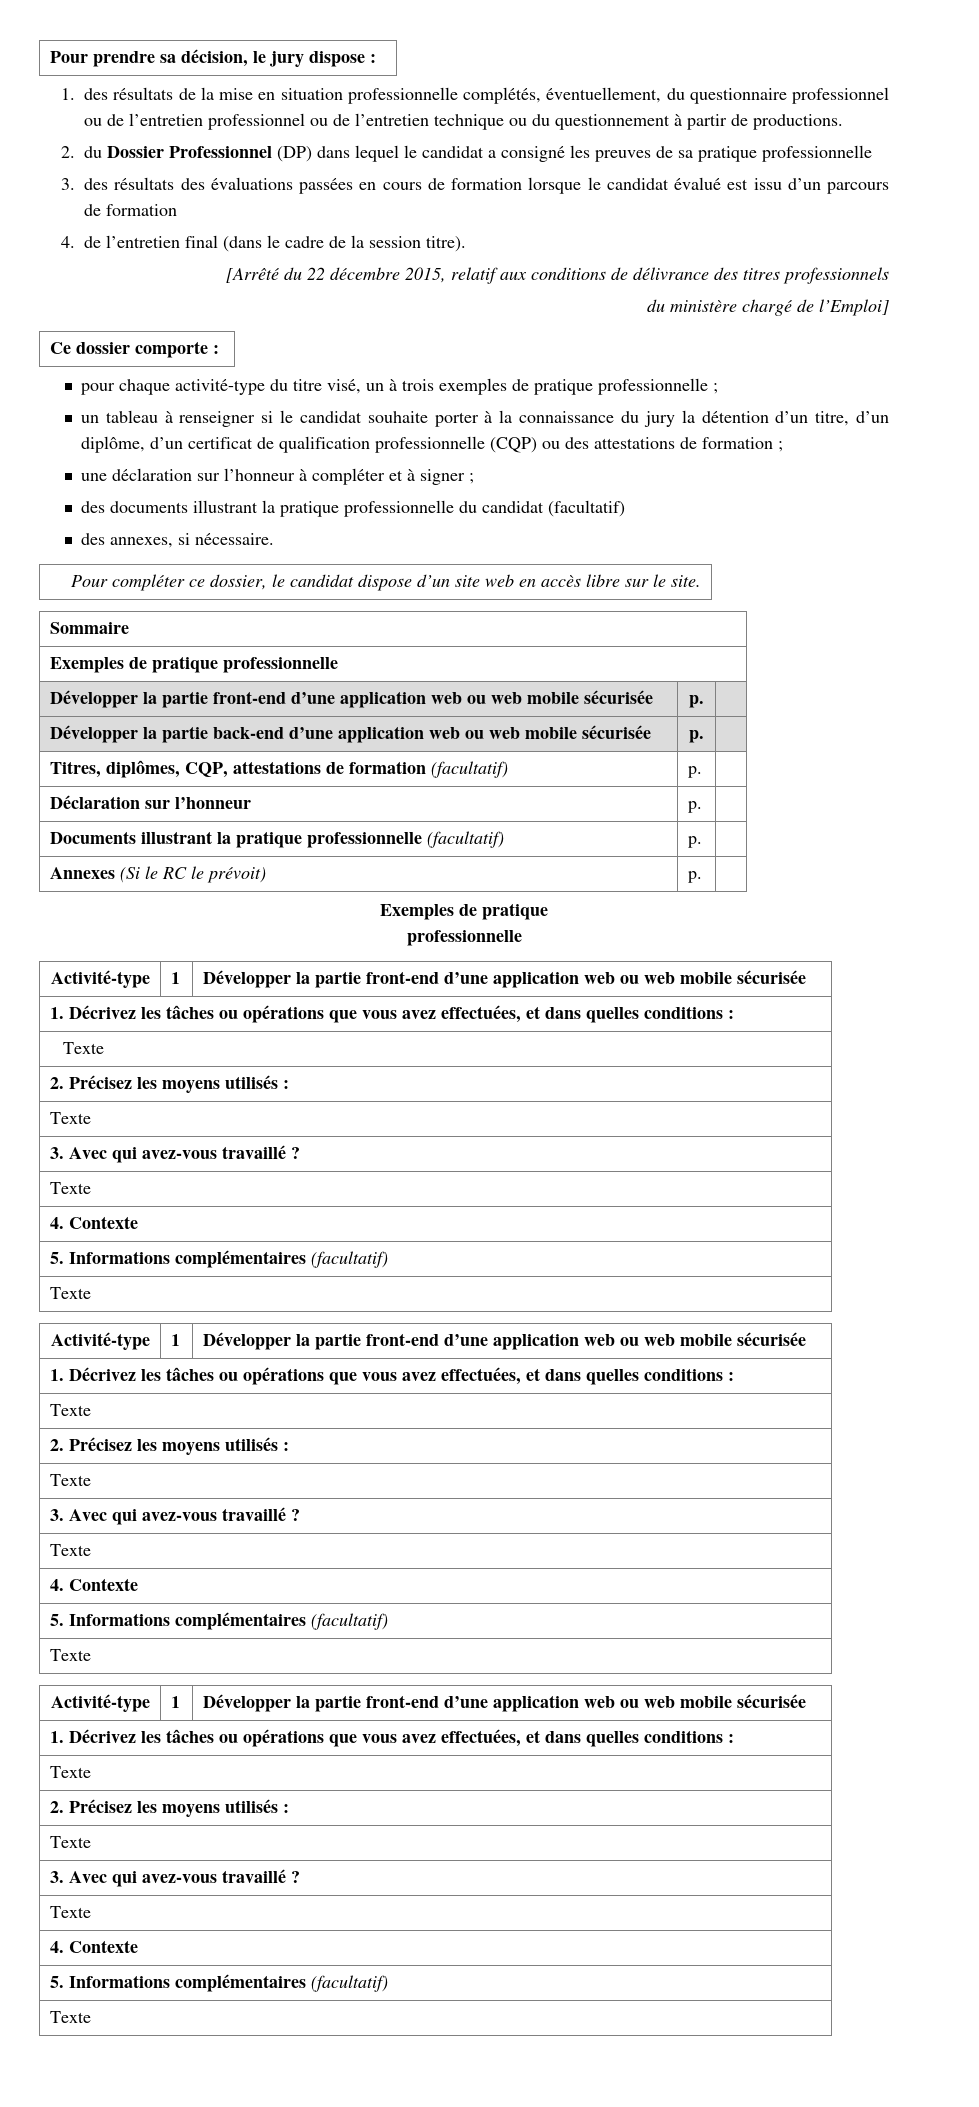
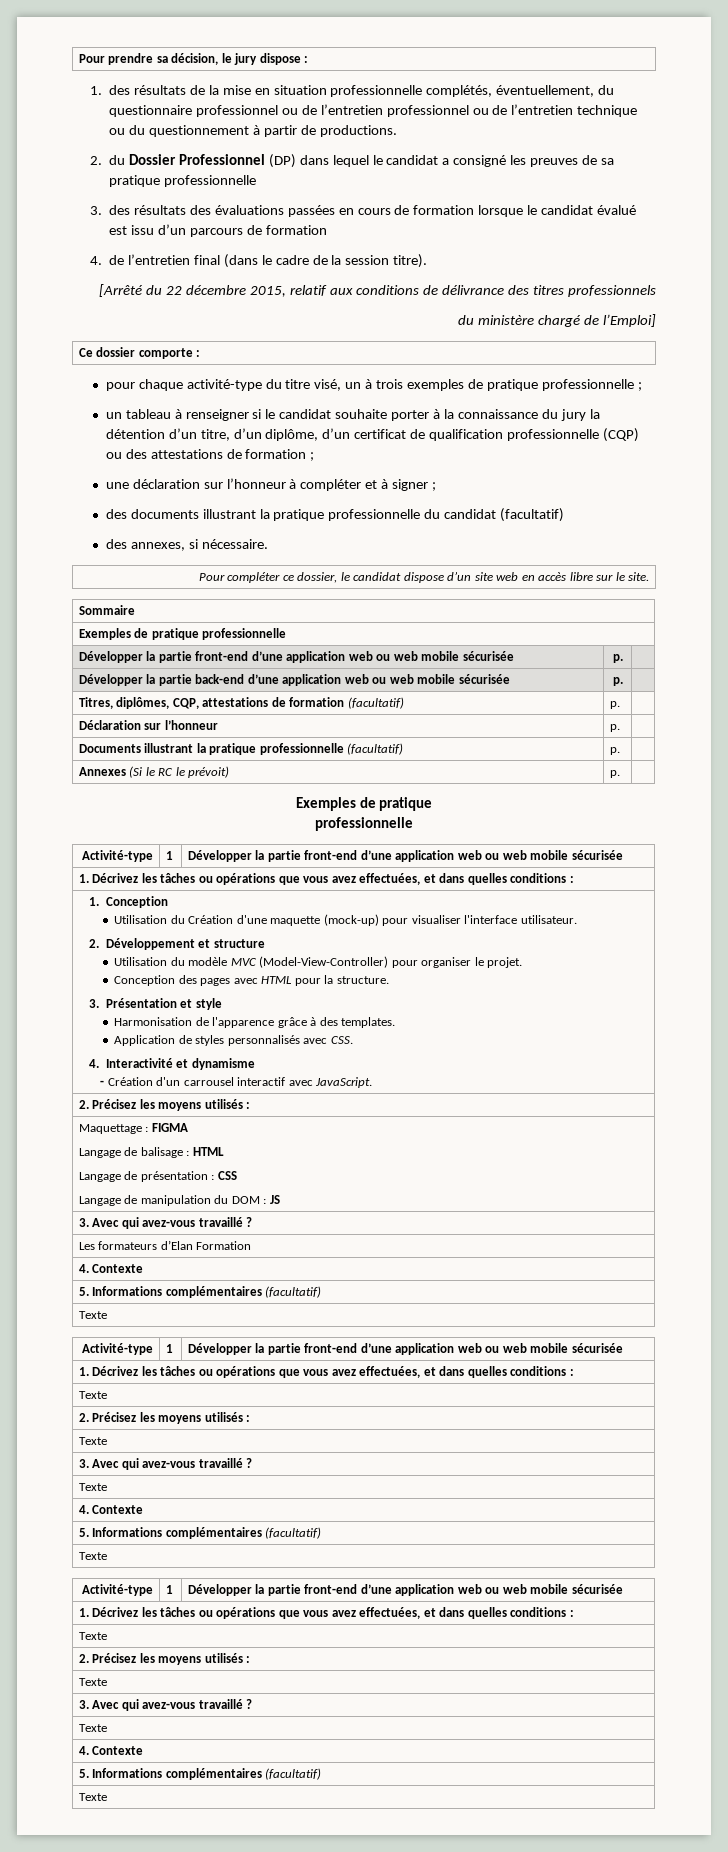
[63,1042,105,1054] [49,1075,289,1093] [49,1112,91,1124] [49,1145,300,1163] [49,1182,91,1194] Texte // 2. Précisez les moyens utilisés : // Texte // 3. Avec qui avez-vous travaillé ? // Texte -> [89,896,168,908] [114,914,577,926] [89,938,265,950] [114,956,523,968] [114,975,389,986] [89,998,222,1010] [114,1017,396,1028] [114,1035,353,1046] [89,1058,255,1070] [100,1077,373,1088] [78,1099,251,1111] [78,1123,188,1134] [78,1147,224,1158] [78,1171,237,1182] [78,1195,280,1206] [78,1217,253,1229] [78,1240,252,1250] 1. Conception // Utilisation du Création d'une maquette (mock-up) pour visualiser l'interface utilisateur. // 2. Développement et structure // Utilisation du modèle MVC (Model-View-Controller) pour organiser le projet. // Conception des pages avec HTML pour la structure. // 3. Présentation et style // Harmonisation de l'apparence grâce à des templates. // Application de styles personnalisés avec CSS. // 4. Interactivité et dynamisme // - Création d'un carrousel interactif avec JavaScript. // 2. Précisez les moyens utilisés : // Maquettage : FIGMA // Langage de balisage : HTML // Langage de présentation : CSS // Langage de manipulation du DOM : JS // 3. Avec qui avez-vous travaillé ? // Les formateurs d’Elan Formation

